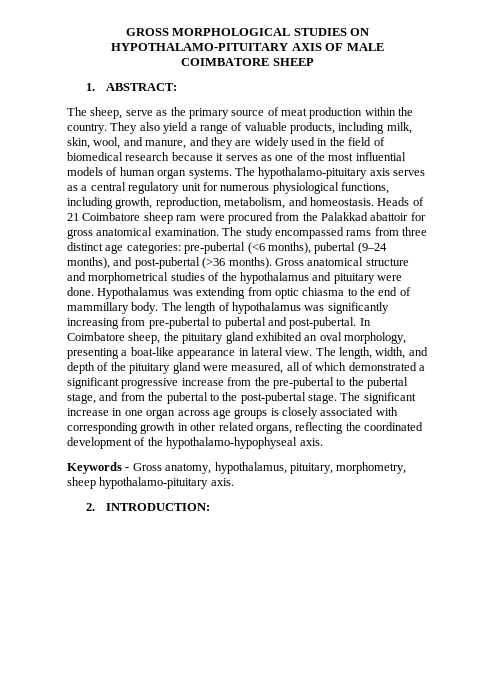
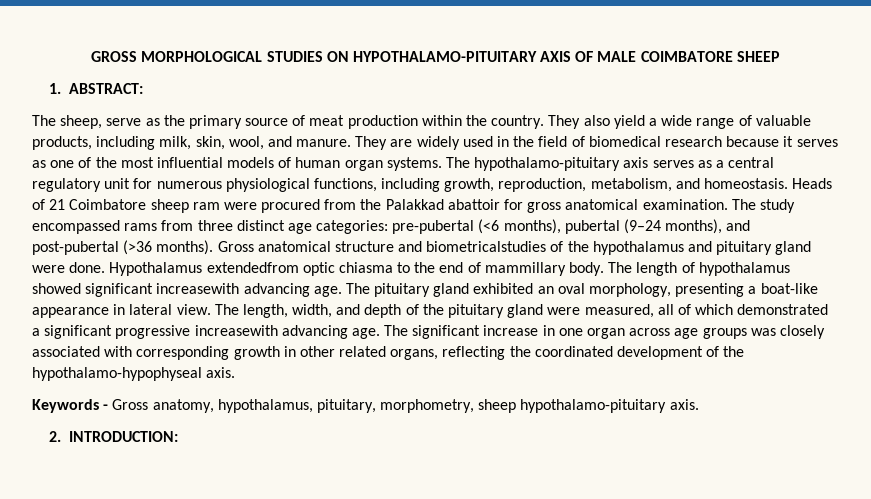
(197, 128) none -> [661,115,693,126] wide
[145,137,233,149] manure, and they -> [296,136,388,150] manure. They
[88,272,205,284] morphometrical studies -> [426,241,547,252] biometricalstudies
(375, 278) none -> [775,241,812,255] gland
[172,287,272,299] was extending from -> [206,262,299,273] extendedfrom
[304,302,389,314] [67,317,371,329] [67,332,179,344] was significantly increasing from pre-pubertal to pubertal and post-pubertal. In Coimbatore sheep, the -> [32,283,370,297] showed significant increasewith advancing age. The
[181,377,408,389] [67,392,337,404] increase from the pre-pubertal to the pubertal stage, and from the pubertal to the post-pubertal stage. -> [194,325,380,339] increasewith advancing age.
[270,408,279,416] is -> [750,328,776,336] was

